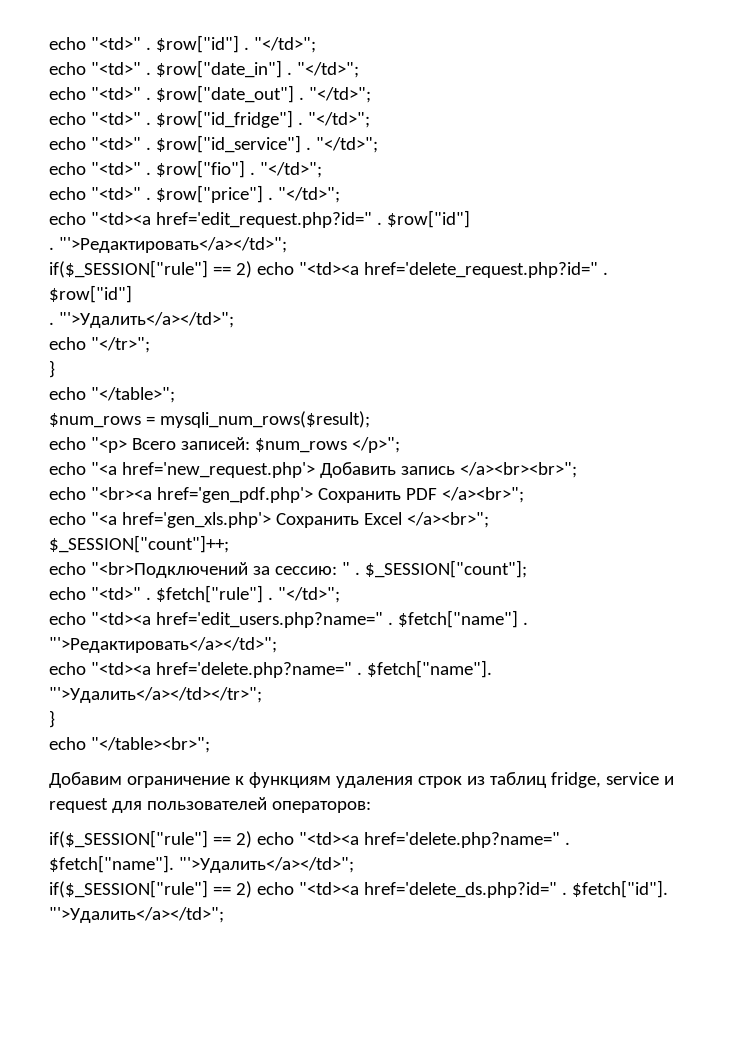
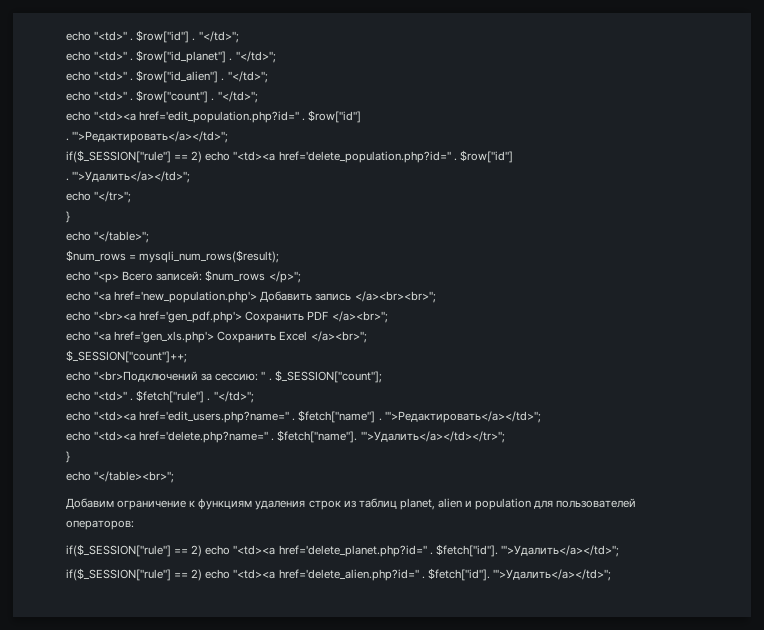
[155,60,359,78] [49,85,371,103] [49,110,370,128] [49,135,378,153] [49,160,322,178] [49,185,340,203] [49,212,372,228] $row["date_in"] . "</td>"; // echo "<td>" . $row["date_out"] . "</td>"; // echo "<td>" . $row["id_fridge"] . "</td>"; // echo "<td>" . $row["id_service"] . "</td>"; // echo "<td>" . $row["fio"] . "</td>"; // echo "<td>" . $row["price"] . "</td>"; // echo "<td><a href='edit_request.php?id=" -> [136,50,276,63] [66,70,268,83] [66,90,258,103] [66,111,300,123] $row["id_planet"] . "</td>"; // echo "<td>" . $row["id_alien"] . "</td>"; // echo "<td>" . $row["count"] . "</td>"; // echo "<td><a href='edit_population.php?id="
[363,262,598,278] href='delete_request.php?id=" -> [278,151,451,163] href='delete_population.php?id="
[121,462,315,478] href='new_request.php'> -> [114,291,258,303] href='new_population.php'>
[550,772,674,788] [49,798,108,813] fridge, service и request -> [399,498,532,510] planet, alien и population
[363,832,570,848] [49,855,174,873] href='delete.php?name=" . $fetch["name"]. -> [278,544,498,557] href='delete_planet.php?id=" . $fetch["id"].
[363,882,557,898] href='delete_ds.php?id=" -> [278,569,419,581] href='delete_alien.php?id="

